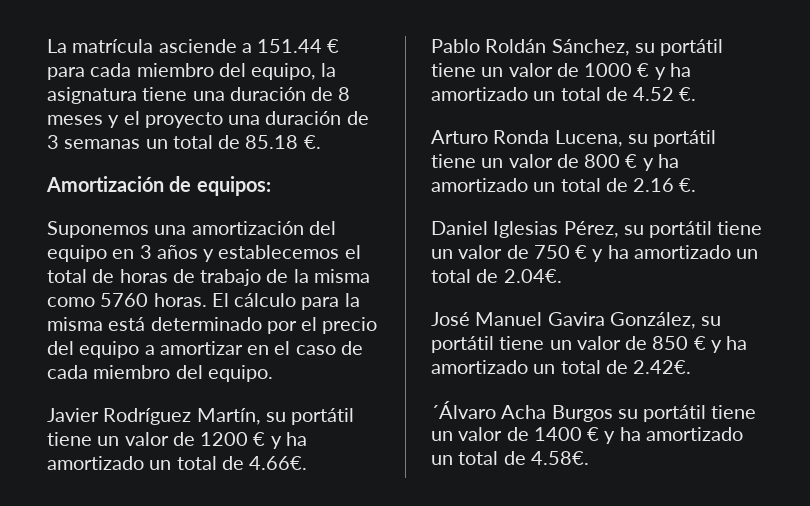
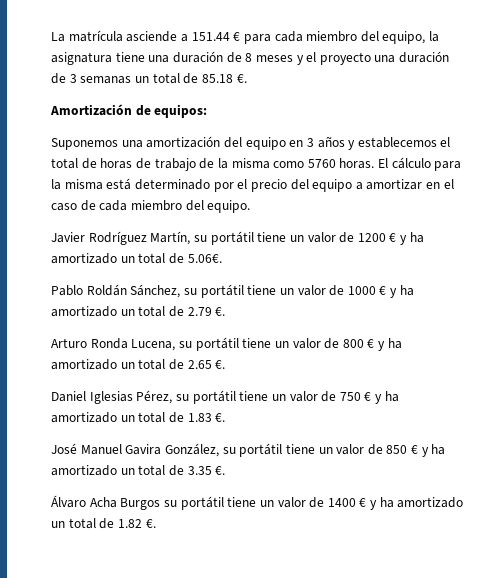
[249,456,308,470] 4.66€. -> [187,254,222,263] 5.06€.
[633,87,675,101] 4.52 -> [187,307,212,316] 2.79
[633,178,675,192] 2.16 -> [187,360,212,369] 2.65
[503,269,562,283] 2.04€. -> [187,413,226,422] 1.83 €.
[633,360,692,374] [431,401,496,419] 2.42€. // ´Álvaro -> [187,466,226,475] [51,495,86,508] 3.35 €. // Álvaro
[530,451,589,465] 4.58€. -> [117,519,156,528] 1.82 €.

